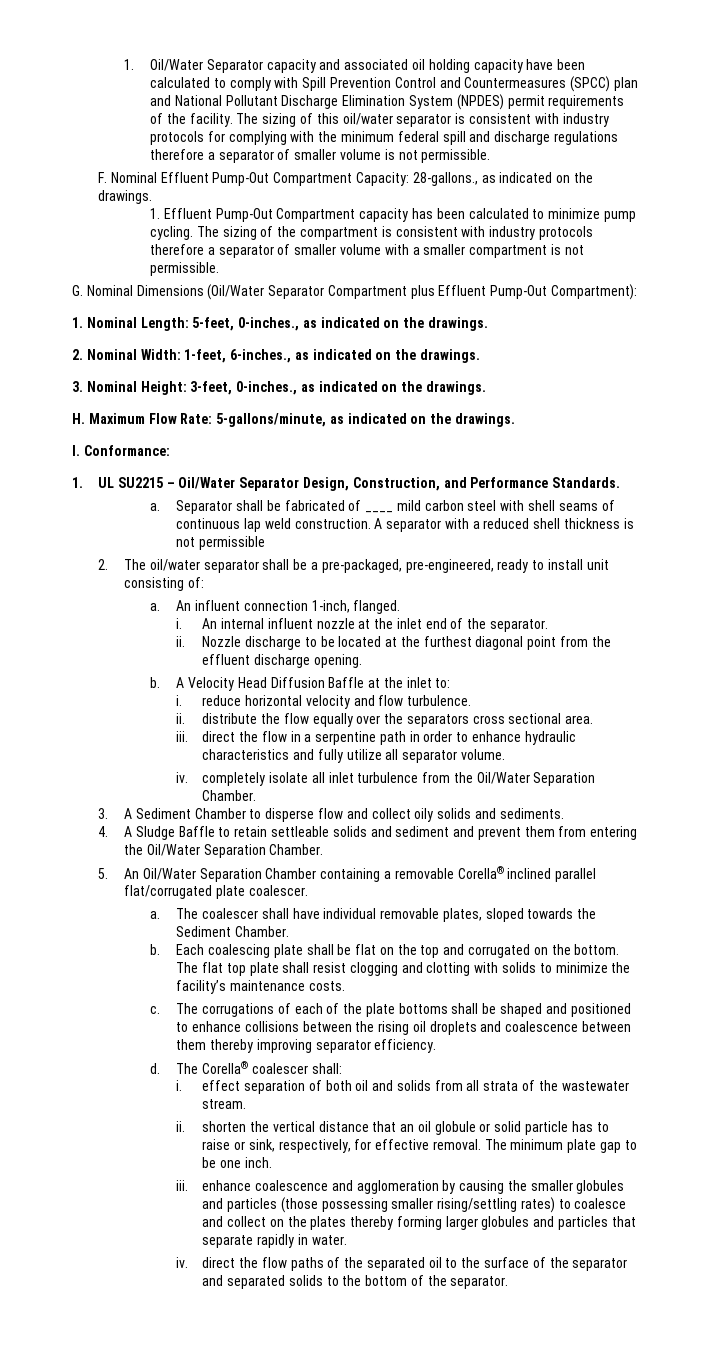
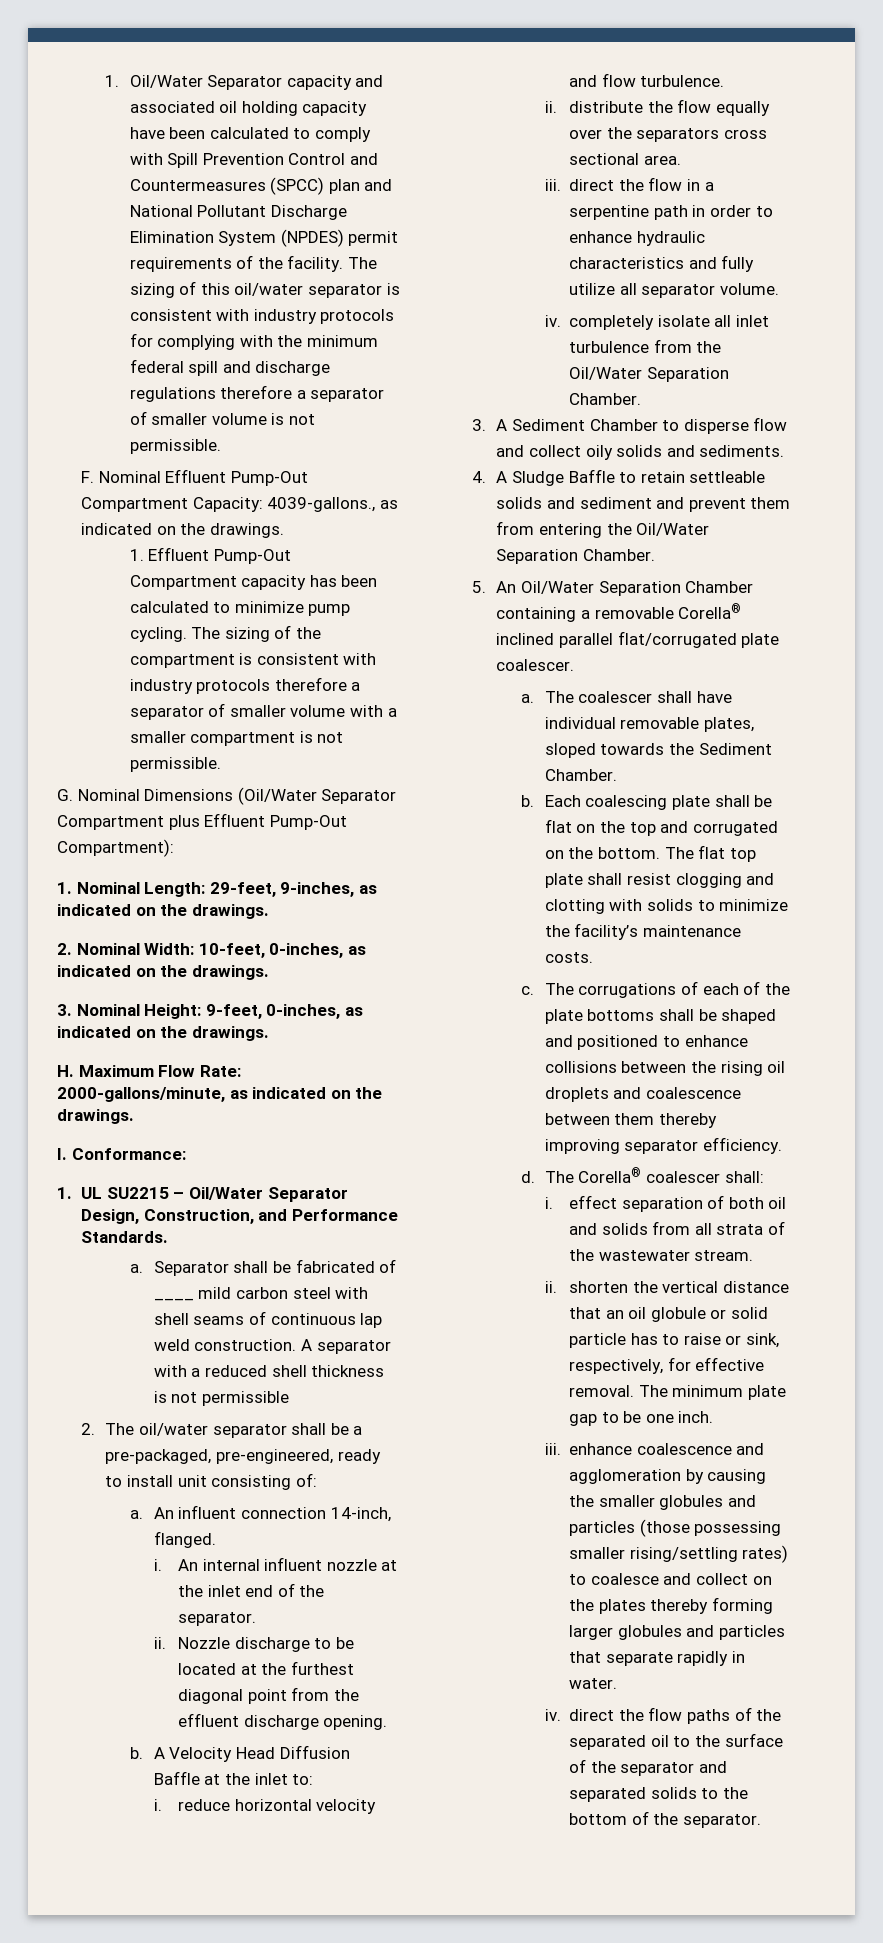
[412,172,478,186] 28-gallons., -> [267,497,376,512] 4039-gallons.,
[192,317,300,331] 5-feet, 0-inches., -> [209,882,355,897] 29-feet, 9-inches,
[184,349,292,363] 1-feet, 6-inches., -> [198,943,344,958] 10-feet, 0-inches,
[190,381,298,395] 3-feet, 0-inches., -> [205,1004,341,1019] 9-feet, 0-inches,
[216,413,327,427] 5-gallons/minute, -> [57,1087,225,1102] 2000-gallons/minute,
[311,600,350,613] 1-inch, -> [330,1507,391,1522] 14-inch,

